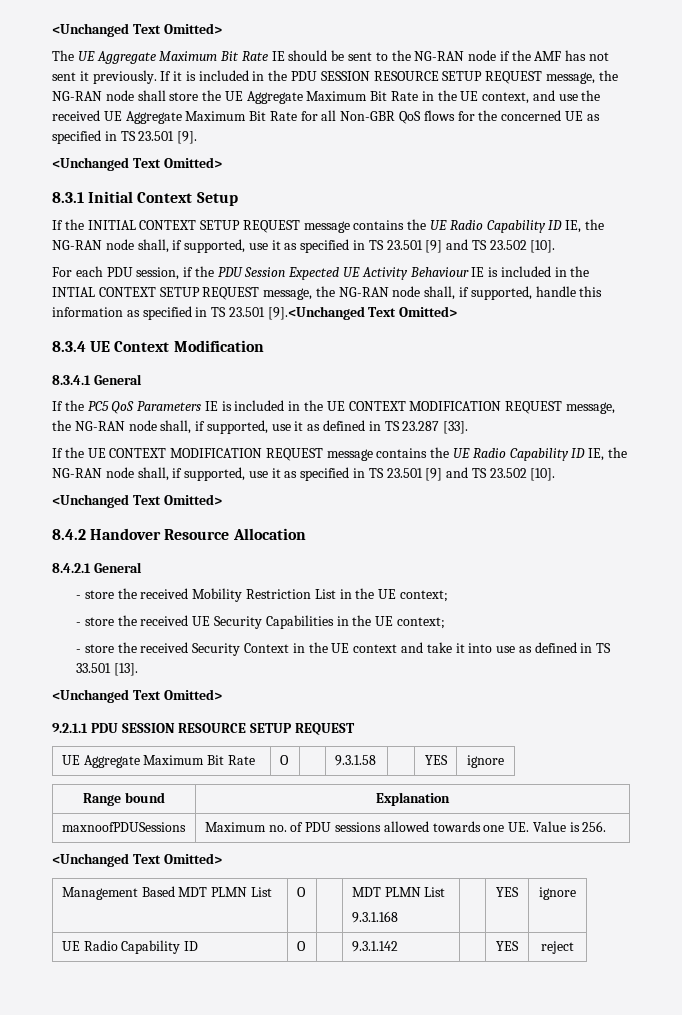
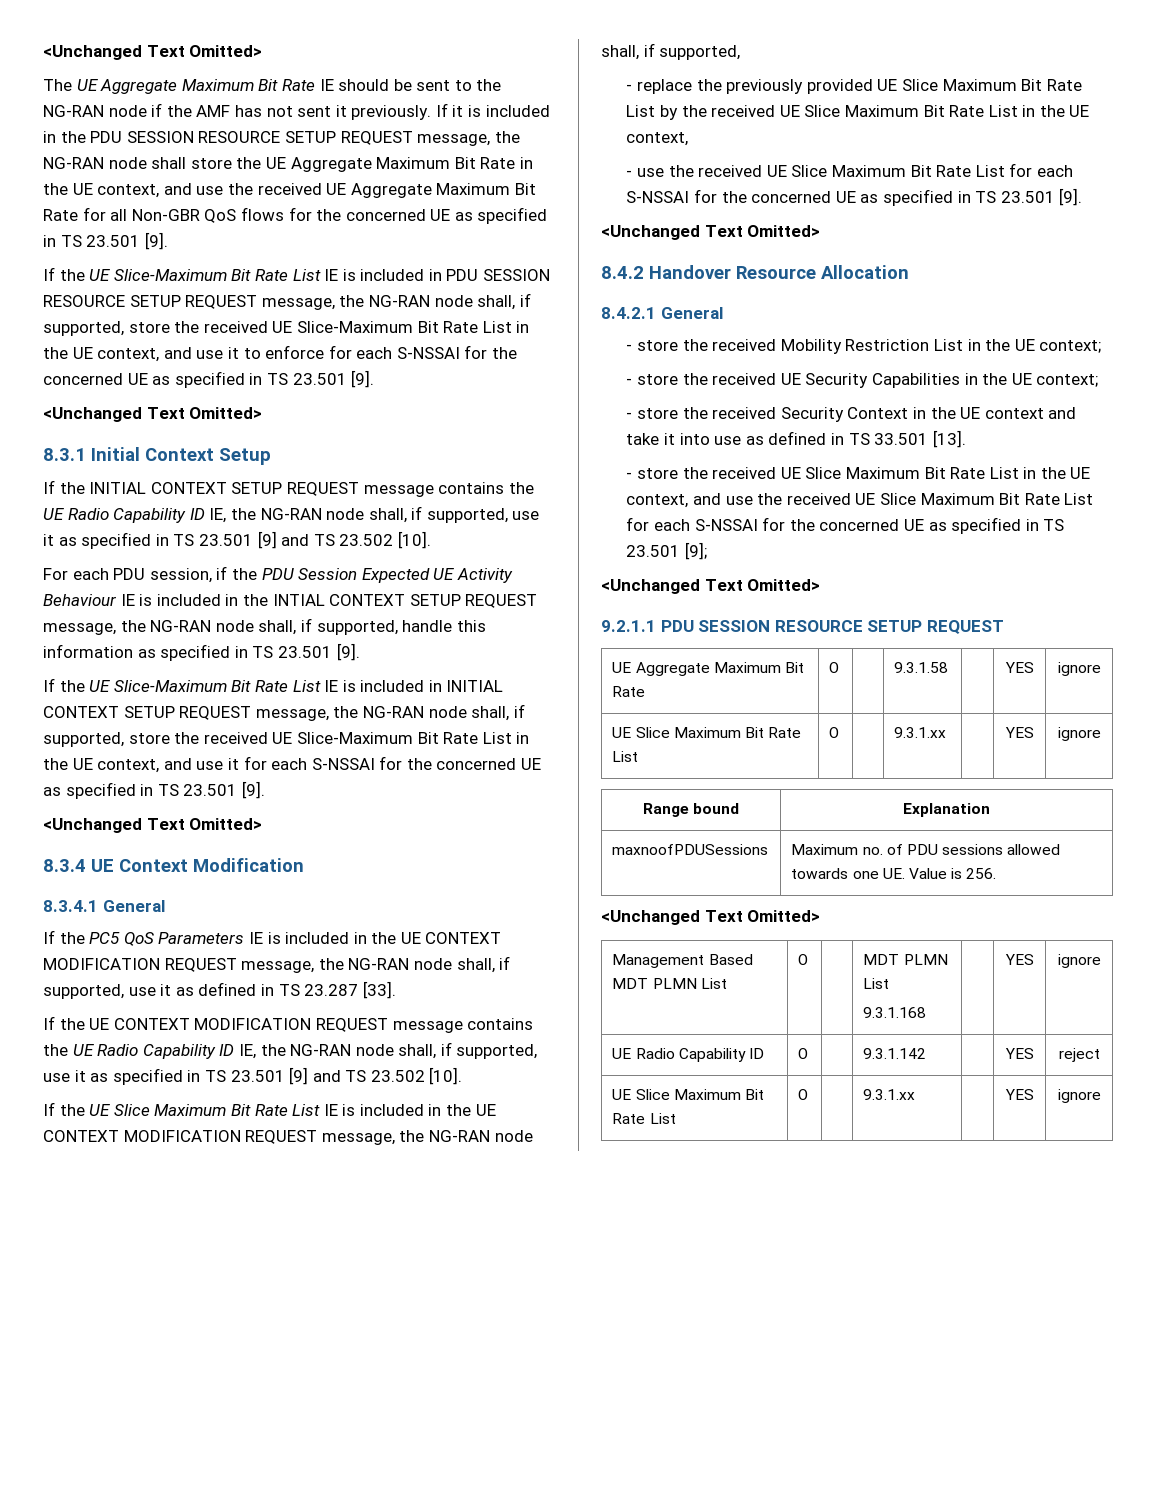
(198, 137) none -> [43,267,551,281] [43,293,531,310] [43,321,530,336] [43,345,518,362] [43,370,375,388] // If the UE Slice-Maximum Bit Rate List IE is included in PDU SESSION RESOURCE SETUP REQUEST message, the NG-RAN node shall, if supported, store the received UE Slice-Maximum Bit Rate List in the UE context, and use it to enforce for each S-NSSAI for the concerned UE as specified in TS 23.501 [9].
[267,306,365,320] [9].<Unchanged -> [336,643,360,661] [43,678,504,692] [43,704,525,721] [43,732,530,747] [43,756,542,773] [43,781,265,799] [43,818,142,833] [9]. // If the UE Slice-Maximum Bit Rate List IE is included in INITIAL CONTEXT SETUP REQUEST message, the NG-RAN node shall, if supported, store the received UE Slice-Maximum Bit Rate List in the UE context, and use it for each S-NSSAI for the concerned UE as specified in TS 23.501 [9]. // <Unchanged
(556, 474) none -> [43,1102,496,1116] [43,1130,533,1145] [601,43,741,60] [626,79,1082,94] [626,105,1090,120] [626,132,689,146] [626,163,1073,177] [626,188,1083,206] // If the UE Slice Maximum Bit Rate List IE is included in the UE CONTEXT MODIFICATION REQUEST message, the NG-RAN node shall, if supported, // - replace the previously provided UE Slice Maximum Bit Rate List by the received UE Slice Maximum Bit Rate List in the UE context, // - use the received UE Slice Maximum Bit Rate List for each S-NSSAI for the concerned UE as specified in TS 23.501 [9].
(138, 669) none -> [626,467,1091,479] [626,493,1094,508] [626,517,1065,534] [626,542,707,560] // - store the received UE Slice Maximum Bit Rate List in the UE context, and use the received UE Slice Maximum Bit Rate List for each S-NSSAI for the concerned UE as specified in TS 23.501 [9];
(504, 761) none -> [612,727,802,738] [612,751,639,762] [829,727,840,738] [894,727,947,738] [1004,727,1034,738] [1057,727,1101,741] // UE Slice Maximum Bit Rate List | O | | 9.3.1.xx | | YES | ignore
(574, 947) none -> [612,1089,764,1100] [612,1113,676,1124] [798,1089,809,1100] [863,1089,916,1100] [1004,1089,1034,1100] [1057,1089,1101,1103] // UE Slice Maximum Bit Rate List | O | | 9.3.1.xx | | YES | ignore

